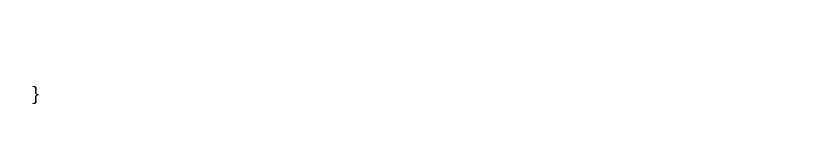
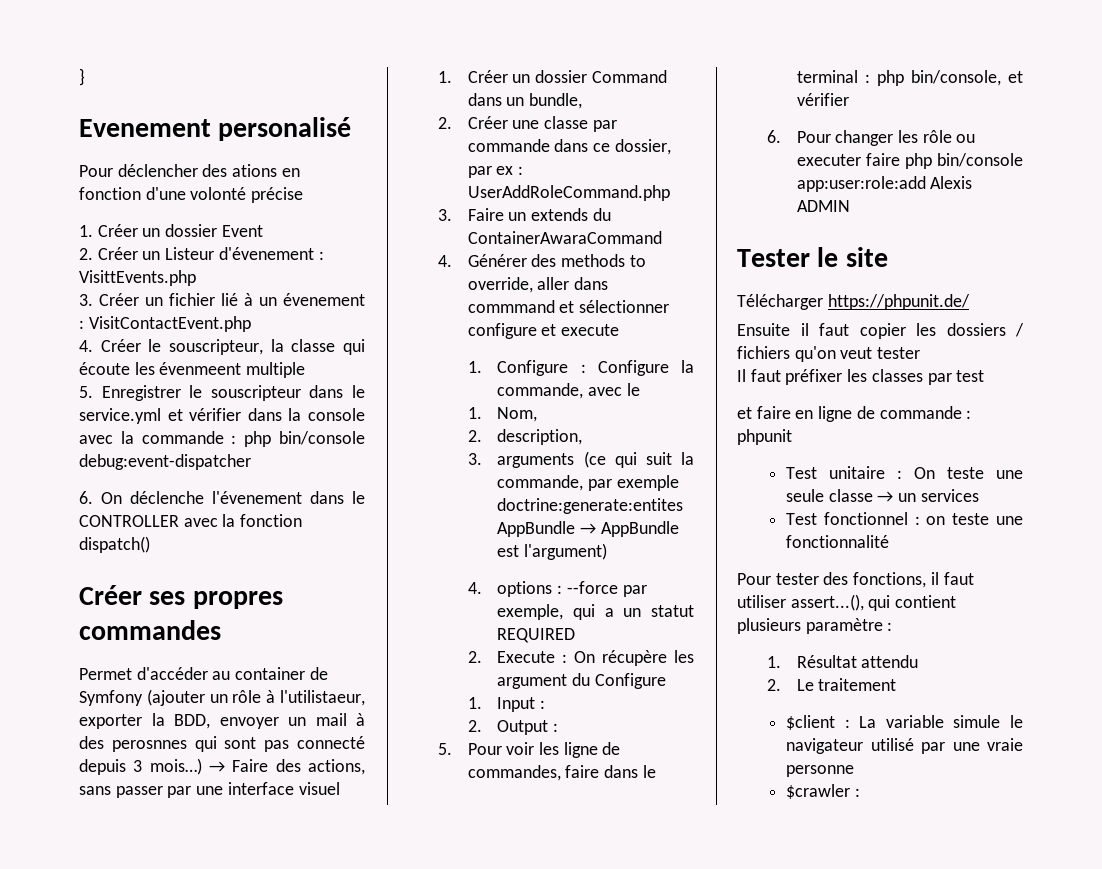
(39, 95) none -> [79,117,352,141] [79,164,300,177] [79,187,304,203] [79,224,263,237] [79,247,324,260] [79,270,196,286] [79,293,365,306] [79,316,251,332] [79,339,365,355] [79,362,306,378] [79,385,365,401] [79,408,365,424] [79,431,365,447] [79,454,251,470] [79,491,365,504] [79,514,303,527] [79,536,150,553] [79,585,283,609] [79,620,221,640] [79,667,328,680] [79,689,365,706] [79,713,365,729] [79,736,365,752] [79,758,365,775] [79,782,340,798] [437,70,667,83] [467,93,583,109] [437,116,617,132] [467,139,671,155] [467,166,524,178] [467,185,670,201] [437,208,611,221] [467,231,662,244] [437,254,646,267] [467,277,609,293] [467,300,670,313] [467,323,620,339] [467,360,694,376] [497,383,640,399] [467,407,538,422] [467,429,583,445] [467,451,694,468] [497,475,679,491] [497,498,684,514] [497,521,679,537] [497,543,608,560] [467,581,647,597] [497,604,694,620] [497,628,576,643] [467,650,694,666] [497,673,666,689] [467,697,546,712] [467,720,559,735] [437,742,621,758] [467,765,656,781] [796,70,1023,86] [796,93,849,106] [766,130,976,146] [796,153,1023,169] [796,176,973,192] [796,200,850,212] [737,247,888,267] [737,294,970,310] [737,323,1024,339] [737,346,921,362] [737,369,985,385] [737,406,972,422] [737,429,792,445] [786,466,1023,479] [786,489,979,502] [786,512,1023,525] [786,535,890,548] [737,572,974,588] [737,594,957,611] [737,618,893,634] [766,655,919,668] [766,678,897,691] [786,715,1023,730] [786,738,1023,754] [786,765,855,777] [786,784,860,799] // Evenement personalisé // Pour déclencher des ations en fonction d'une volonté précise // 1. Créer un dossier Event // 2. Créer un Listeur d'évenement : VisittEvents.php // 3. Créer un fichier lié à un évenement : VisitContactEvent.php // 4. Créer le souscripteur, la classe qui écoute les évenmeent multiple // 5. Enregistrer le souscripteur dans le service.yml et vérifier dans la console avec la commande : php bin/console debug:event-dispatcher // 6. On déclenche l'évenement dans le CONTROLLER avec la fonction dispatch() // Créer ses propres commandes // Permet d'accéder au container de Symfony (ajouter un rôle à l'utilistaeur, exporter la BDD, envoyer un mail à des perosnnes qui sont pas connecté depuis 3 mois…) → Faire des actions, sans passer par une interface visuel // 1. Créer un dossier Command dans un bundle, // 2. Créer une classe par commande dans ce dossier, par ex : UserAddRoleCommand.php // 3. Faire un extends du ContainerAwaraCommand // 4. Générer des methods to override, aller dans commmand et sélectionner configure et execute // 1. Configure : Configure la commande, avec le // 1. Nom, // 2. description, // 3. arguments (ce qui suit la commande, par exemple doctrine:generate:entites AppBundle → AppBundle est l'argument) // 4. options : --force par exemple, qui a un statut REQUIRED // 2. Execute : On récupère les argument du Configure // 1. Input : // 2. Output : // 5. Pour voir les ligne de commandes, faire dans le terminal : php bin/console, et vérifier // 6. Pour changer les rôle ou executer faire php bin/console app:user:role:add Alexis ADMIN // Tester le site // Télécharger https://phpunit.de/ // Ensuite il faut copier les dossiers / fichiers qu'on veut tester // Il faut préfixer les classes par test // et faire en ligne de commande : phpunit // Test unitaire : On teste une seule classe → un services // Test fonctionnel : on teste une fonctionnalité // Pour tester des fonctions, il faut utiliser assert...(), qui contient plusieurs paramètre : // 1. Résultat attendu // 2. Le traitement // $client : La variable simule le navigateur utilisé par une vraie personne // $crawler :

